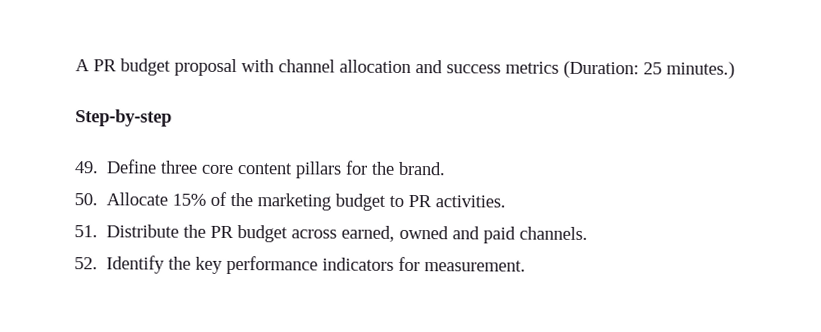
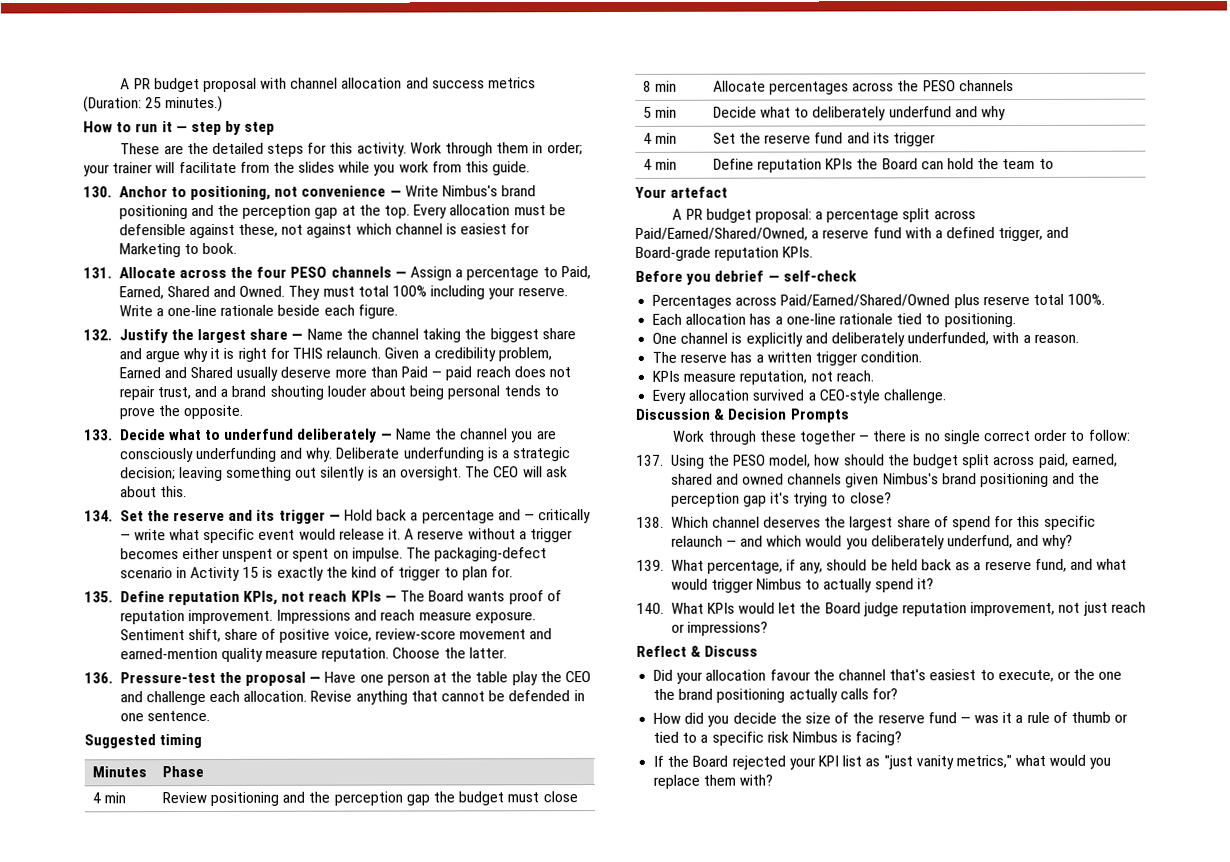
[75,109,172,127] [74,159,447,179] [74,191,507,211] [74,224,589,244] [74,255,527,275] Step-by-step // 49. Define three core content pillars for the brand. // 50. Allocate 15% of the marketing budget to PR activities. // 51. Distribute the PR budget across earned, owned and paid channels. // 52. Identify the key performance indicators for measurement. -> [83,120,276,136] [120,142,583,157] [83,161,531,177] [83,185,537,201] [118,204,566,220] [118,223,531,239] [118,242,238,258] [83,266,591,281] [118,285,568,300] [118,304,398,319] [83,328,576,344] [118,347,552,363] [118,366,571,381] [118,385,559,401] [118,404,244,420] [83,428,557,443] [119,447,572,463] [119,466,568,482] [119,486,187,498] [84,509,592,524] [119,528,573,544] [119,547,548,562] [119,566,513,582] [84,590,562,606] [119,609,536,625] [119,628,553,643] [119,647,507,662] [84,671,591,686] [119,690,585,706] [119,710,210,722] [84,734,203,749] [91,766,147,778] [161,766,204,778] [91,792,127,804] [161,791,578,806] [642,80,678,92] [712,80,1014,95] [642,106,678,118] [712,106,1007,121] [642,132,678,144] [712,132,937,147] [642,158,678,170] [712,158,1054,173] [635,186,729,198] [672,208,976,223] [635,226,1070,242] [635,246,814,261] [635,270,857,285] [652,293,1106,309] [652,313,1016,328] [652,332,1079,347] [652,351,923,366] [652,370,874,385] [652,389,946,404] [635,408,849,423] [672,429,1131,445] [636,453,1118,469] [670,472,1101,488] [670,492,892,507] [636,515,1096,531] [670,534,1074,550] [636,558,1128,574] [670,578,934,593] [636,601,1146,617] [670,621,768,636] [636,645,759,657] [653,668,1123,684] [653,688,898,703] [653,711,1129,727] [653,731,903,746] [653,754,1112,770] [653,774,774,789] How to run it — step by step // These are the detailed steps for this activity. Work through them in order; your trainer will facilitate from the slides while you work from this guide. // 130. Anchor to positioning, not convenience — Write Nimbus's brand positioning and the perception gap at the top. Every allocation must be defensible against these, not against which channel is easiest for Marketing to book. // 131. Allocate across the four PESO channels — Assign a percentage to Paid, Earned, Shared and Owned. They must total 100% including your reserve. Write a one-line rationale beside each figure. // 132. Justify the largest share — Name the channel taking the biggest share and argue why it is right for THIS relaunch. Given a credibility problem, Earned and Shared usually deserve more than Paid — paid reach does not repair trust, and a brand shouting louder about being personal tends to prove the opposite. // 133. Decide what to underfund deliberately — Name the channel you are consciously underfunding and why. Deliberate underfunding is a strategic decision; leaving something out silently is an oversight. The CEO will ask about this. // 134. Set the reserve and its trigger — Hold back a percentage and — critically — write what specific event would release it. A reserve without a trigger becomes either unspent or spent on impulse. The packaging-defect scenario in Activity 15 is exactly the kind of trigger to plan for. // 135. Define reputation KPIs, not reach KPIs — The Board wants proof of reputation improvement. Impressions and reach measure exposure. Sentiment shift, share of positive voice, review-score movement and earned-mention quality measure reputation. Choose the latter. // 136. Pressure-test the proposal — Have one person at the table play the CEO and challenge each allocation. Revise anything that cannot be defended in one sentence. // Suggested timing // Minutes | Phase // 4 min | Review positioning and the perception gap the budget must close // 8 min | Allocate percentages across the PESO channels // 5 min | Decide what to deliberately underfund and why // 4 min | Set the reserve fund and its trigger // 4 min | Define reputation KPIs the Board can hold the team to // Your artefact // A PR budget proposal: a percentage split across Paid/Earned/Shared/Owned, a reserve fund with a defined trigger, and Board-grade reputation KPIs. // Before you debrief — self-check // Percentages across Paid/Earned/Shared/Owned plus reserve total 100%. // Each allocation has a one-line rationale tied to positioning. // One channel is explicitly and deliberately underfunded, with a reason. // The reserve has a written trigger condition. // KPIs measure reputation, not reach. // Every allocation survived a CEO-style challenge. // Discussion & Decision Prompts // Work through these together — there is no single correct order to follow: // 137. Using the PESO model, how should the budget split across paid, earned, shared and owned channels given Nimbus's brand positioning and the perception gap it's trying to close? // 138. Which channel deserves the largest share of spend for this specific relaunch — and which would you deliberately underfund, and why? // 139. What percentage, if any, should be held back as a reserve fund, and what would trigger Nimbus to actually spend it? // 140. What KPIs would let the Board judge reputation improvement, not just reach or impressions? // Reflect & Discuss // Did your allocation favour the channel that's easiest to execute, or the one the brand positioning actually calls for? // How did you decide the size of the reserve fund — was it a rule of thumb or tied to a specific risk Nimbus is facing? // If the Board rejected your KPI list as "just vanity metrics," what would you replace them with?

